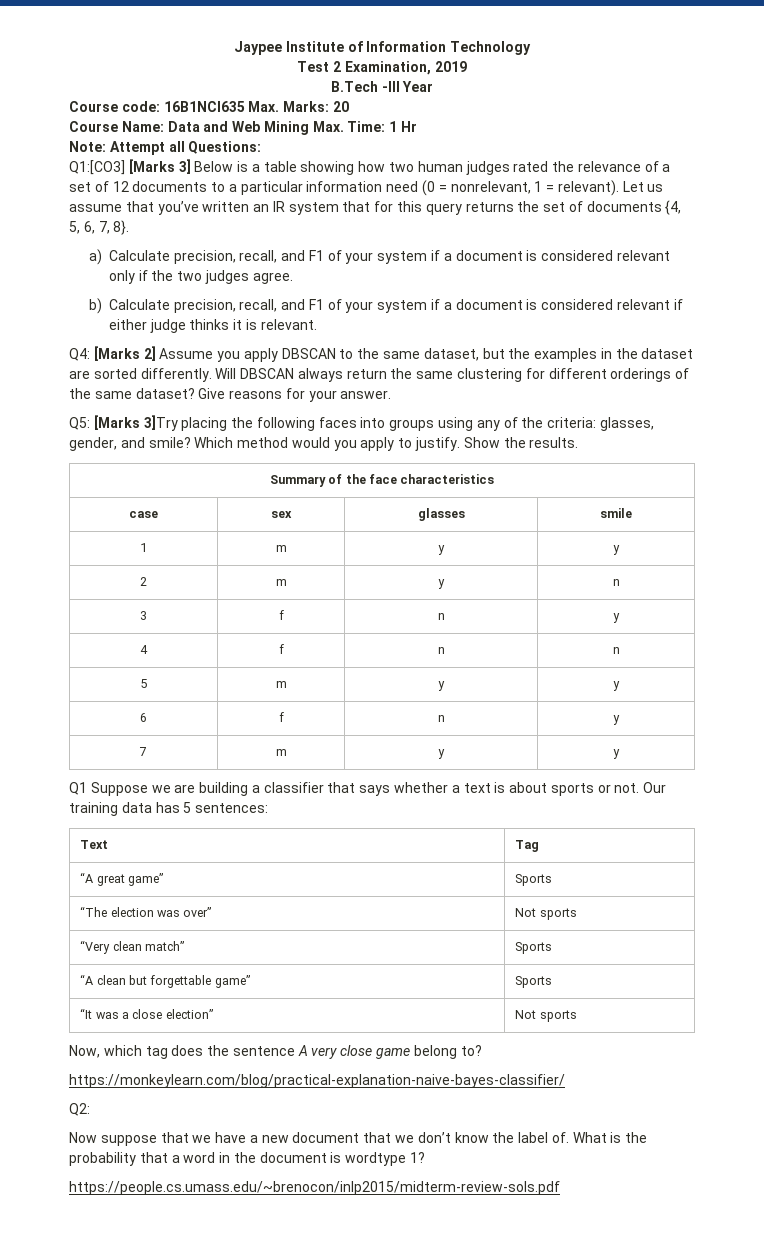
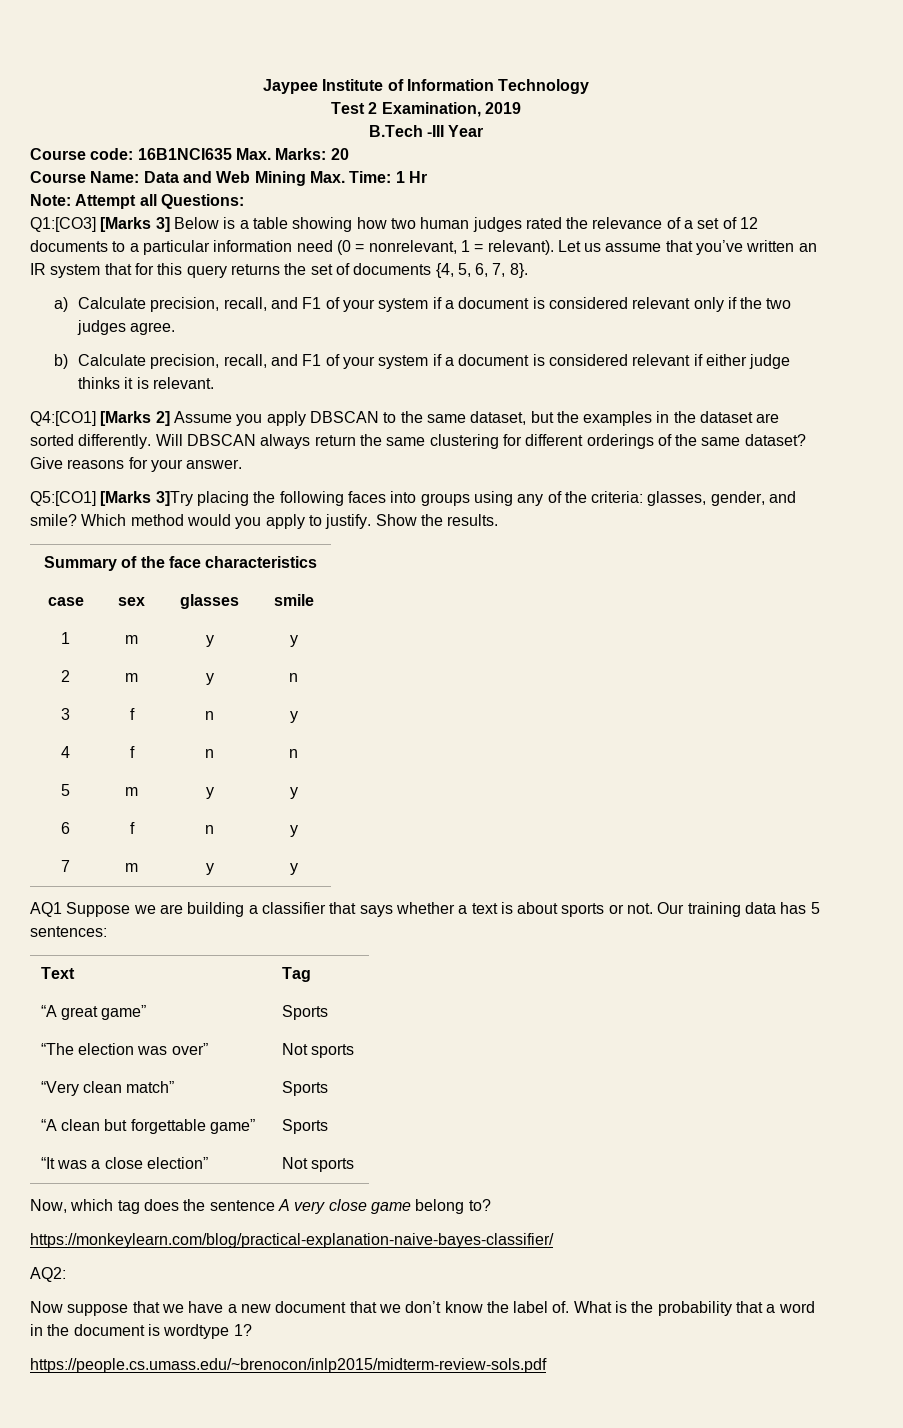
[69,348,90,361] Q4: -> [30,411,96,426] Q4:[CO1]
[69,417,90,430] Q5: -> [30,491,96,506] Q5:[CO1]
[69,782,87,795] Q1 -> [30,902,62,917] AQ1
[69,1103,90,1116] Q2: -> [30,1267,66,1282] AQ2:

